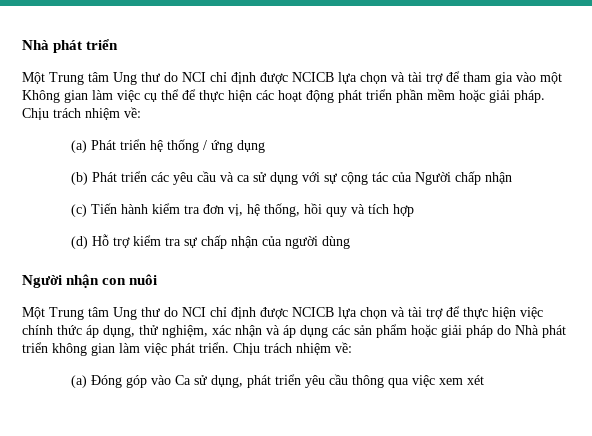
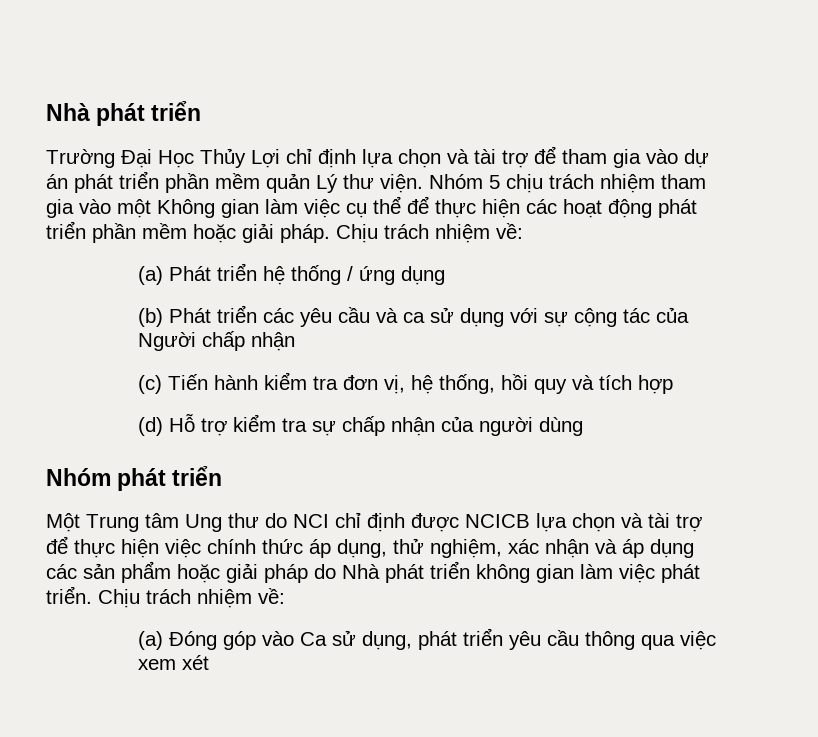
[22,72,334,85] Một Trung tâm Ung thư do NCI chỉ định được NCICB -> [46,148,356,168] Trường Đại Học Thủy Lợi chỉ định
(536, 77) none -> [684,149,709,168] [46,171,706,193] [46,199,111,218] dự án phát triển phần mềm quản Lý thư viện. Nhóm 5 chịu trách nhiệm tham gia vào
[22,274,158,288] Người nhận con nuôi -> [46,466,223,491] Nhóm phát triển

